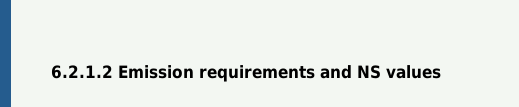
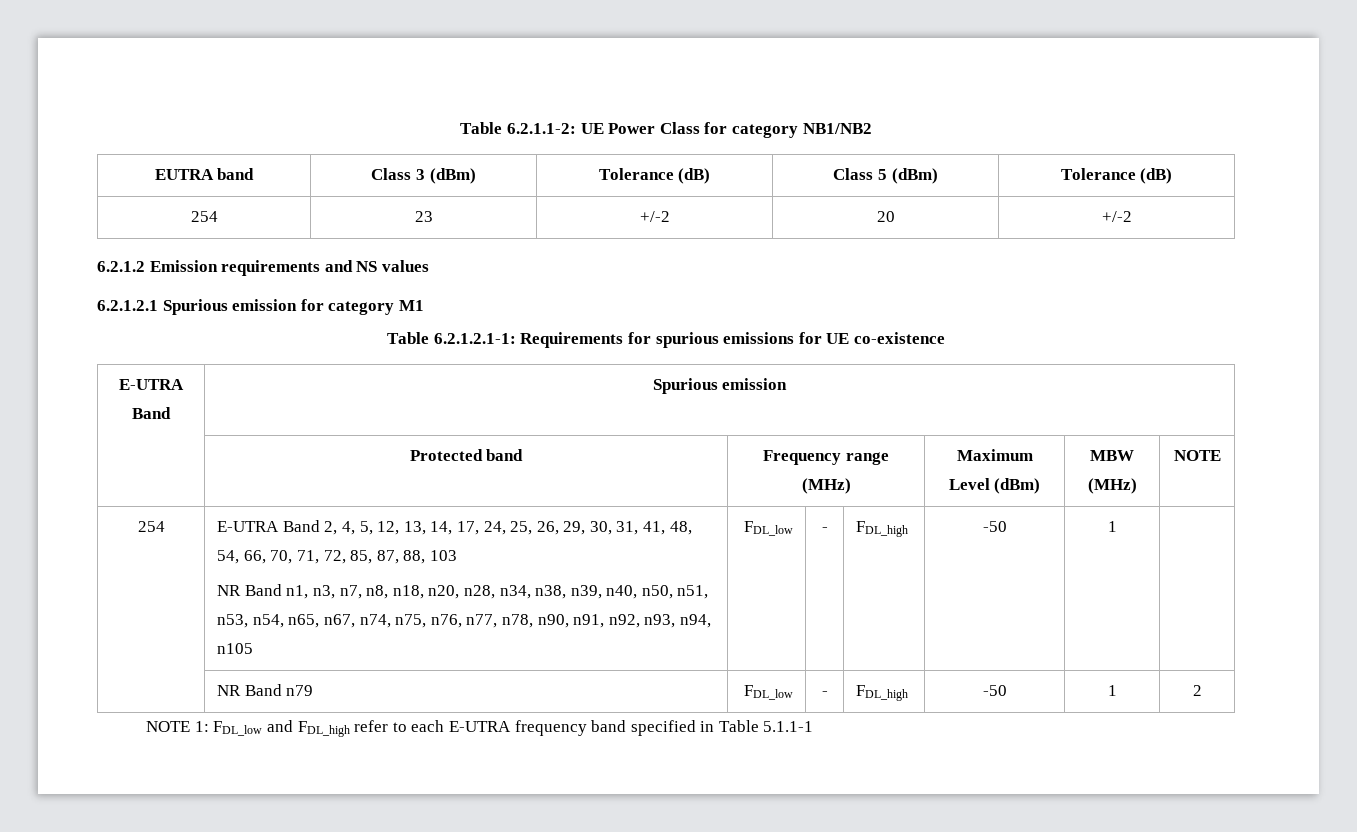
(51, 72) none -> [460,122,872,138] [154,168,255,180] [371,168,476,184] [598,168,711,184] [833,168,938,184] [1060,168,1173,184] [190,211,218,222] [414,211,433,222] [639,211,670,222] [876,211,895,222] [1101,211,1132,222] Table 6.2.1.1-2: UE Power Class for category NB1/NB2 // EUTRA band | Class 3 (dBm) | Tolerance (dB) | Class 5 (dBm) | Tolerance (dB) // 254 | 23 | +/-2 | 20 | +/-2 //
(441, 72) none -> [97,299,424,315] [387,332,945,348] [119,379,184,390] [132,407,171,419] [652,378,788,394] [409,449,524,461] [763,450,889,465] [801,478,851,494] [956,449,1033,461] [948,478,1041,494] [1090,450,1134,461] [1087,478,1137,494] [1173,450,1221,461] [137,521,165,532] [217,520,692,535] [217,550,457,564] [217,584,709,599] [217,614,711,628] [217,643,254,654] [743,521,793,536] [821,527,828,532] [856,521,909,537] [982,521,1007,532] [1107,521,1117,532] [217,684,314,696] [743,685,793,700] [821,691,828,696] [856,685,909,701] [982,685,1007,696] [1107,685,1117,696] [1192,685,1202,696] [146,720,814,737] // 6.2.1.2.1 Spurious emission for category M1 // Table 6.2.1.2.1-1: Requirements for spurious emissions for UE co-existence // E-UTRA Band | Spurious emission // | Protected band | Frequency range (MHz) | Maximum Level (dBm) | MBW (MHz) | NOTE // 254 | E-UTRA Band 2, 4, 5, 12, 13, 14, 17, 24, 25, 26, 29, 30, 31, 41, 48, 54, 66, 70, 71, 72, 85, 87, 88, 103 // NR Band n1, n3, n7, n8, n18, n20, n28, n34, n38, n39, n40, n50, n51, n53, n54, n65, n67, n74, n75, n76, n77, n78, n90, n91, n92, n93, n94, n105 | FDL_low | - | FDL_high | -50 | 1 | // | NR Band n79 | FDL_low | - | FDL_high | -50 | 1 | 2 // NOTE 1: FDL_low and FDL_high refer to each E-UTRA frequency band specified in Table 5.1.1-1

